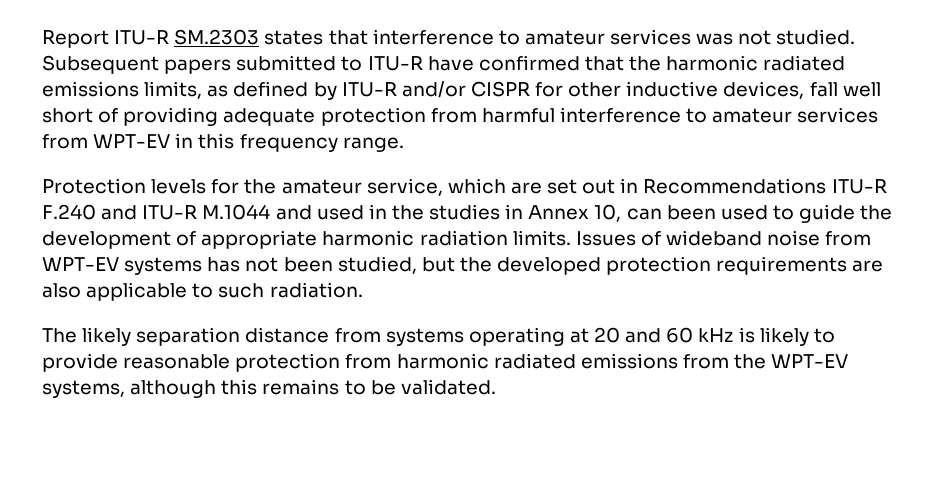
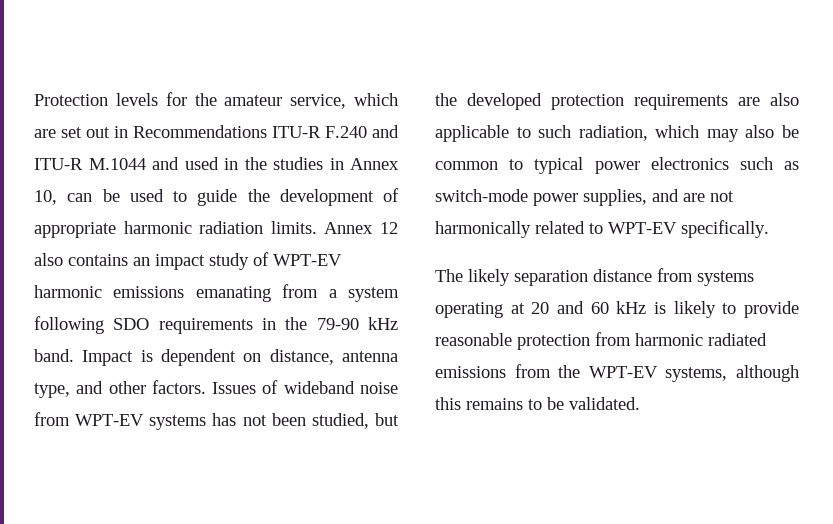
[42,29,856,48] [42,55,846,74] [42,81,881,100] [42,107,879,126] [42,133,404,152] Report ITU-R SM.2303 states that interference to amateur services was not studied. Subsequent papers submitted to ITU-R have confirmed that the harmonic radiated emissions limits, as defined by ITU-R and/or CISPR for other inductive devices, fall well short of providing adequate protection from harmful interference to amateur services from WPT-EV in this frequency range. // -> (34, 100) none
[666,205,716,220] been -> [102,189,120,202] be
(571, 238) none -> [324,222,398,234] [34,252,342,270] [34,284,399,302] [34,316,398,334] [34,349,398,366] [34,380,206,398] Annex 12 also contains an impact study of WPT-EV harmonic emissions emanating from a system following SDO requirements in the 79-90 kHz band. Impact is dependent on distance, antenna type, and other factors.
[269,282,363,298] radiation. -> [578,125,799,142] [435,157,799,174] [435,189,734,206] [435,220,769,238] radiation, which may also be common to typical power electronics such as switch-mode power supplies, and are not harmonically related to WPT-EV specifically.

